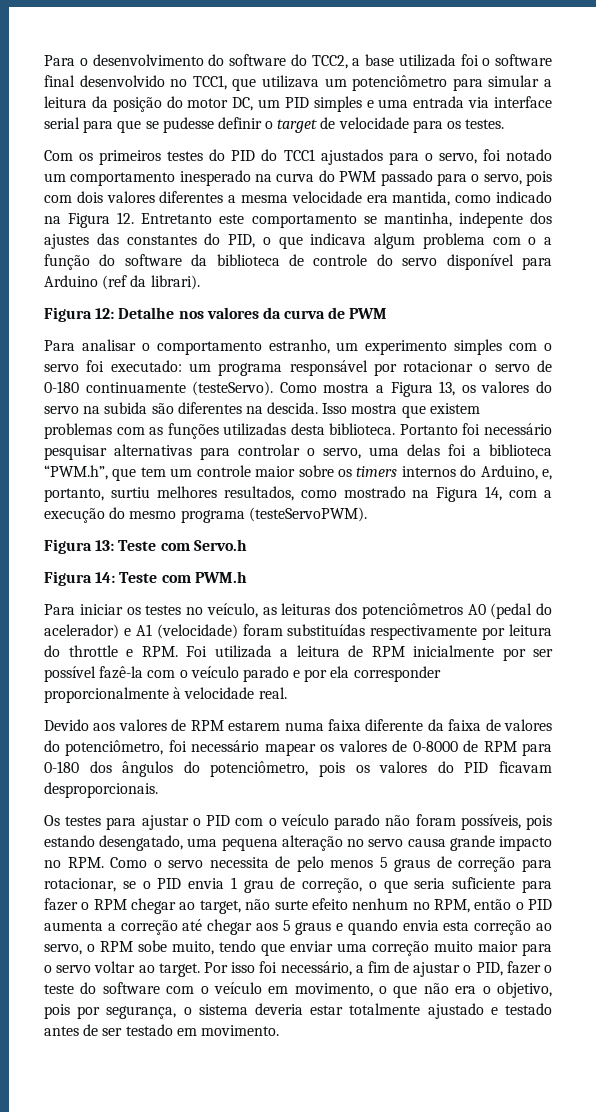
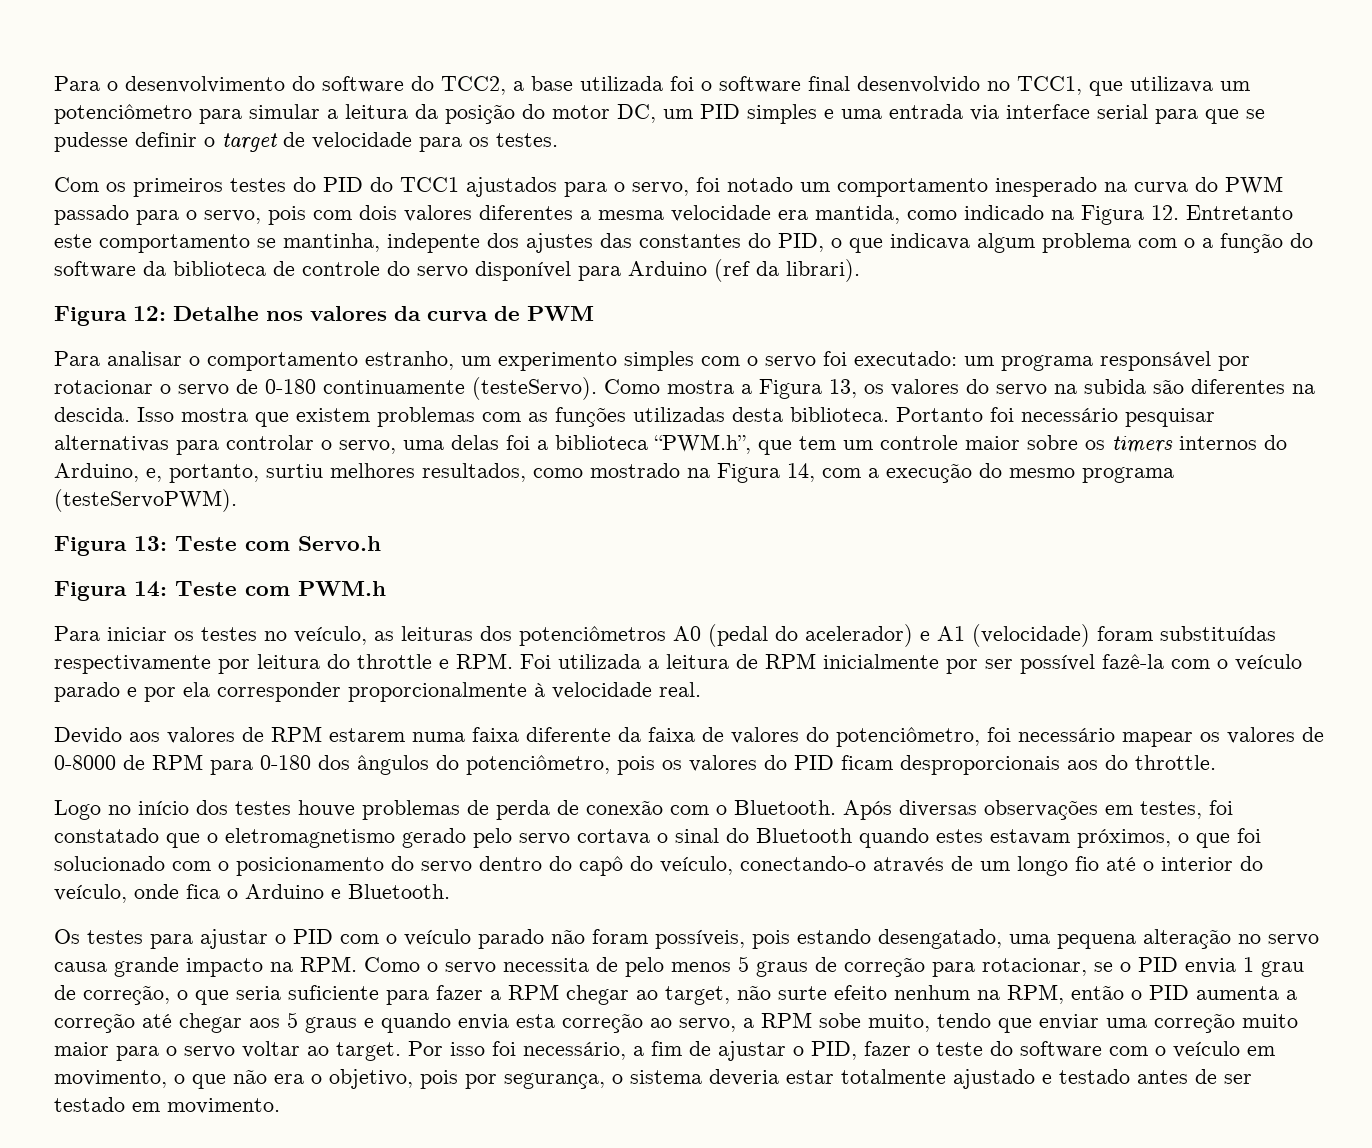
[499,761,553,773] [44,782,158,798] ficavam desproporcionais. -> [841,755,1216,775] [54,800,1233,820] [54,828,1261,848] [54,856,1263,876] [54,884,450,903] ficam desproporcionais aos do throttle. // Logo no início dos testes houve problemas de perda de conexão com o Bluetooth. Após diversas observações em testes, foi constatado que o eletromagnetismo gerado pelo servo cortava o sinal do Bluetooth quando estes estavam próximos, o que foi solucionado com o posicionamento do servo dentro do capô do veículo, conectando-o através de um longo fio até o interior do veículo, onde fica o Arduino e Bluetooth.
[44,860,61,868] no -> [270,962,293,972] na
[81,902,90,910] o -> [490,990,501,1000] a
[412,902,430,910] no -> [977,990,1000,1000] na
[87,944,95,952] o -> [743,1018,754,1028] a

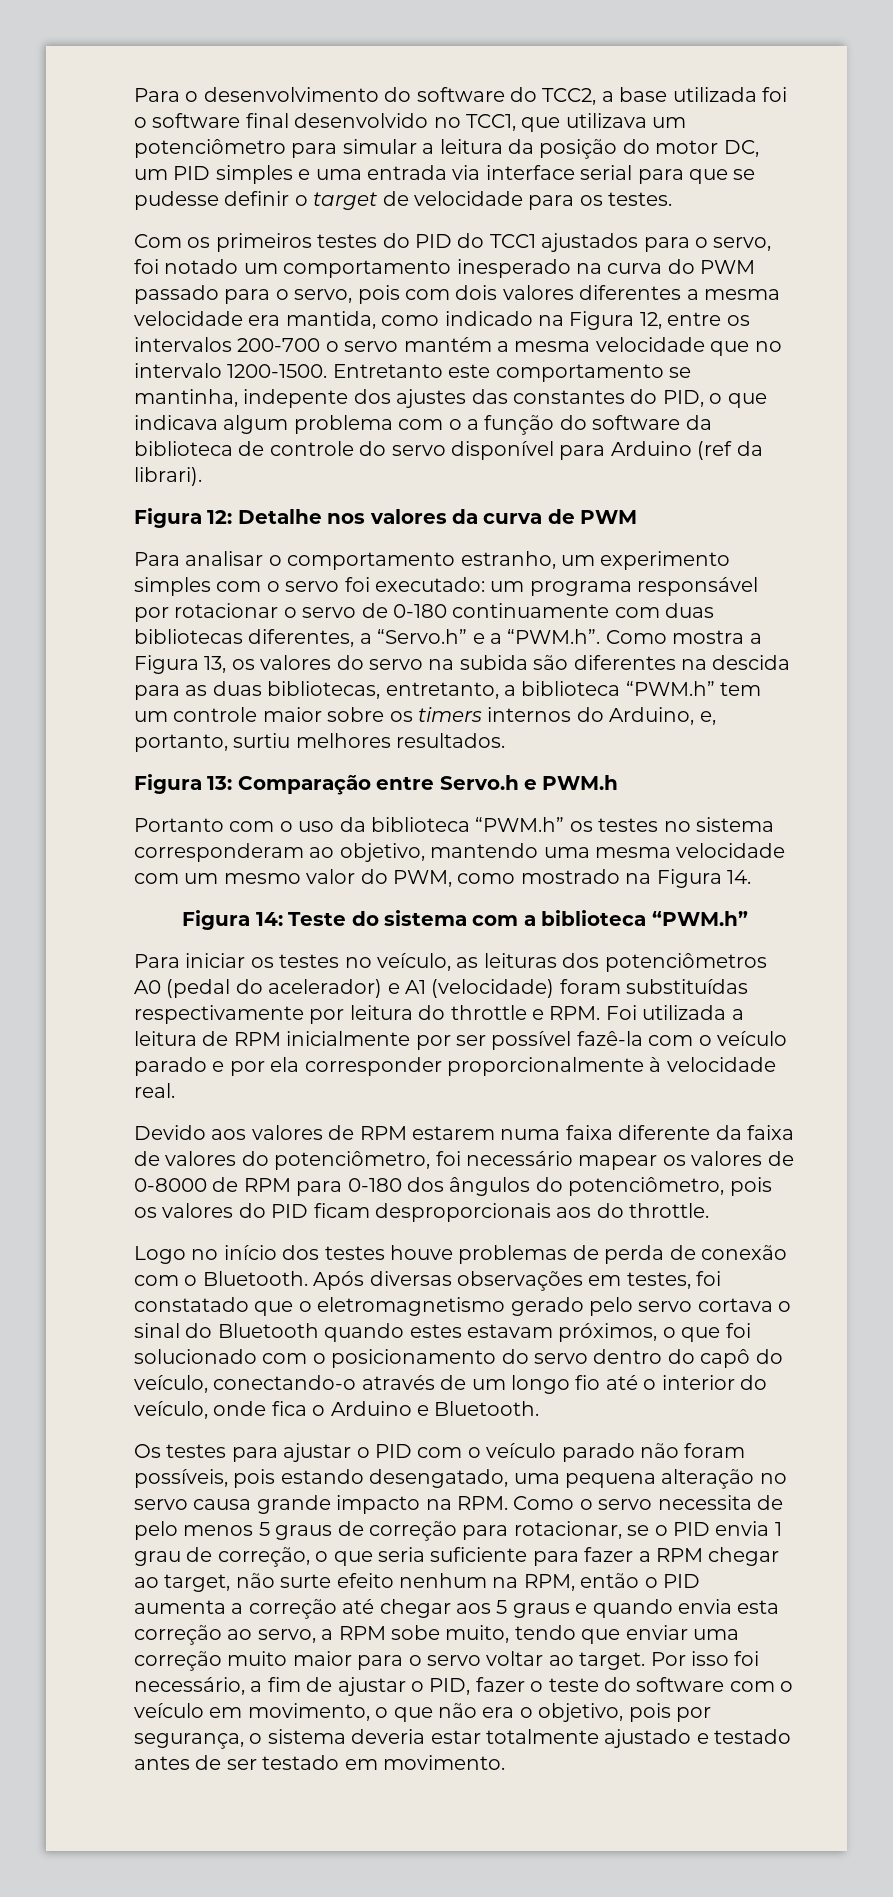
[1151,205,1179,220] 12. -> [639,312,750,329] [134,337,782,356] [134,363,328,378] 12, entre os intervalos 200-700 o servo mantém a mesma velocidade que no intervalo 1200-1500.
[472,377,597,400] (testeServo). -> [614,603,715,618] [134,629,601,647] com duas bibliotecas diferentes, a “Servo.h” e a “PWM.h”.
[54,407,1215,427] [54,434,792,455] descida. Isso mostra que existem problemas com as funções utilizadas desta biblioteca. Portanto foi necessário pesquisar alternativas para controlar o servo, uma delas foi a biblioteca “PWM.h”, que -> [712,655,791,670] [134,681,715,700] descida para as duas bibliotecas, entretanto, a biblioteca “PWM.h”
[422,463,1174,483] [54,489,237,512] [54,536,381,556] [54,581,386,601] resultados, como mostrado na Figura 14, com a execução do mesmo programa (testeServoPWM). // Figura 13: Teste com Servo.h // Figura 14: Teste com PWM.h -> [396,733,506,748] [134,774,619,795] [134,817,774,832] [134,843,786,862] [134,869,751,888] [182,910,748,930] resultados. // Figura 13: Comparação entre Servo.h e PWM.h // Portanto com o uso da biblioteca “PWM.h” os testes no sistema corresponderam ao objetivo, mantendo uma mesma velocidade com um mesmo valor do PWM, como mostrado na Figura 14. // Figura 14: Teste do sistema com a biblioteca “PWM.h”

